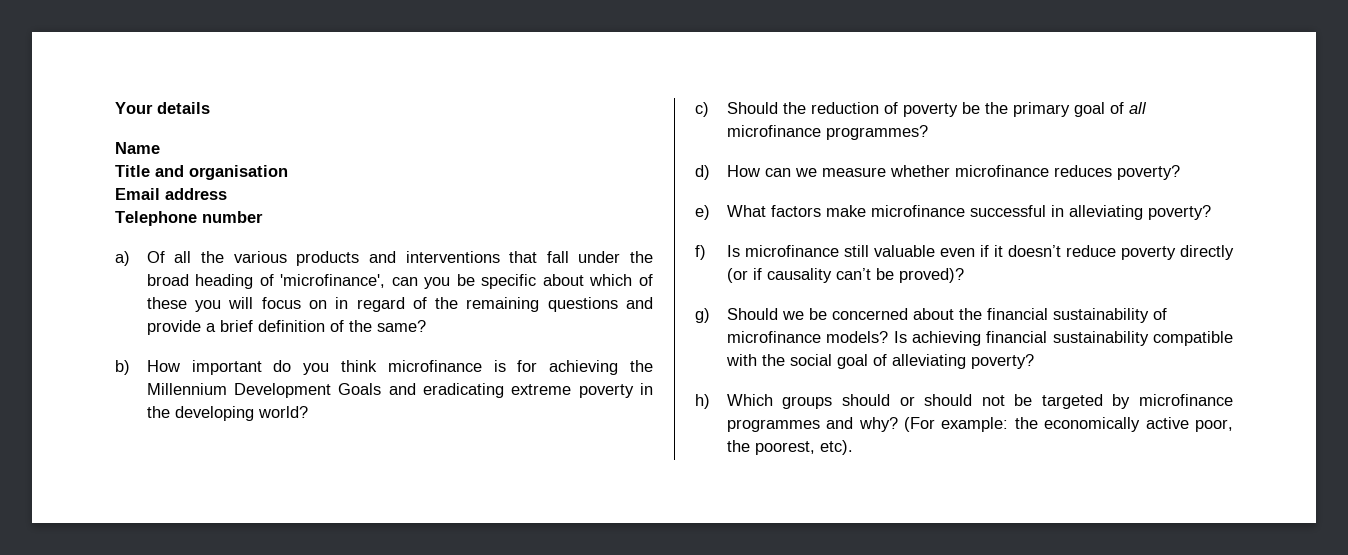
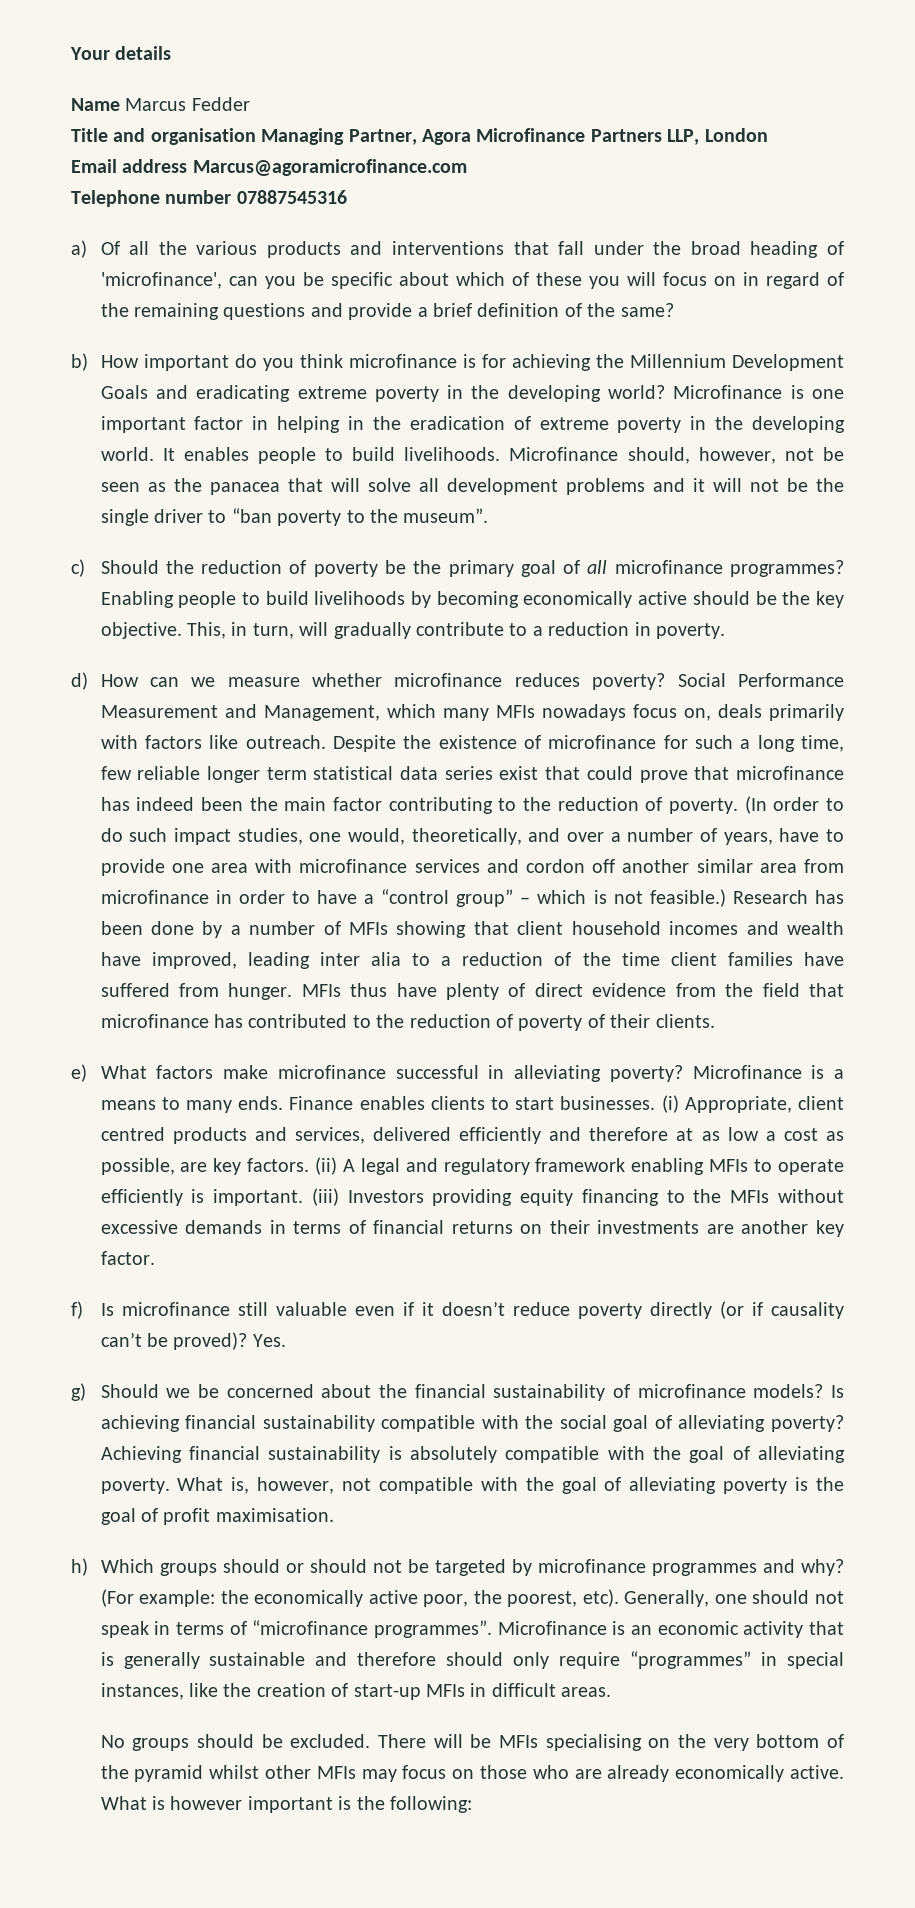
(160, 148) none -> [125,97,250,111] Marcus Fedder
(288, 172) none -> [261,128,768,145] Managing Partner, Agora Microfinance Partners LLP, London
(227, 194) none -> [192,159,467,176] Marcus@agoramicrofinance.com
(263, 217) none -> [236,190,347,204] 07887545316
(308, 412) none -> [673,385,845,399] [100,416,845,433] [100,447,844,464] [100,478,845,495] [100,508,489,526] Microfinance is one important factor in helping in the eradication of extreme poverty in the developing world. It enables people to build livelihoods. Microfinance should, however, not be seen as the panacea that will solve all development problems and it will not be the single driver to “ban poverty to the museum”.
(928, 132) none -> [100,591,844,608] [100,622,725,639] Enabling people to build livelihoods by becoming economically active should be the key objective. This, in turn, will gradually contribute to a reduction in poverty.
(1180, 172) none -> [677,673,844,687] [100,704,844,721] [100,735,845,752] [100,766,844,783] [100,796,844,814] [100,828,844,845] [100,859,844,876] [100,889,845,907] [100,921,844,938] [100,952,844,969] [100,983,844,1000] [100,1014,715,1031] Social Performance Measurement and Management, which many MFIs nowadays focus on, deals primarily with factors like outreach. Despite the existence of microfinance for such a long time, few reliable longer term statistical data series exist that could prove that microfinance has indeed been the main factor contributing to the reduction of poverty. (In order to do such impact studies, one would, theoretically, and over a number of years, have to provide one area with microfinance services and cordon off another similar area from microfinance in order to have a “control group” – which is not feasible.) Research has been done by a number of MFIs showing that client household incomes and wealth have improved, leading inter alia to a reduction of the time client families have suffered from hunger. MFIs thus have plenty of direct evidence from the field that microfinance has contributed to the reduction of poverty of their clients.
(1211, 212) none -> [692,1065,844,1079] [100,1095,844,1113] [100,1127,844,1144] [100,1157,844,1175] [100,1188,844,1206] [100,1220,844,1237] [100,1251,155,1265] Microfinance is a means to many ends. Finance enables clients to start businesses. (i) Appropriate, client centred products and services, delivered efficiently and therefore at as low a cost as possible, are key factors. (ii) A legal and regulatory framework enabling MFIs to operate efficiently is important. (iii) Investors providing equity financing to the MFIs without excessive demands in terms of financial returns on their investments are another key factor.
(964, 275) none -> [252,1334,286,1347] Yes.
(1034, 361) none -> [100,1446,846,1463] [100,1477,844,1494] [100,1508,334,1525] Achieving financial sustainability is absolutely compatible with the goal of alleviating poverty. What is, however, not compatible with the goal of alleviating poverty is the goal of profit maximisation.
(853, 447) none -> [624,1590,844,1607] [100,1620,844,1638] [100,1651,844,1669] [100,1683,612,1700] [100,1734,844,1751] [100,1765,844,1782] [100,1796,472,1813] Generally, one should not speak in terms of “microfinance programmes”. Microfinance is an economic activity that is generally sustainable and therefore should only require “programmes” in special instances, like the creation of start-up MFIs in difficult areas. // No groups should be excluded. There will be MFIs specialising on the very bottom of the pyramid whilst other MFIs may focus on those who are already economically active. What is however important is the following:

